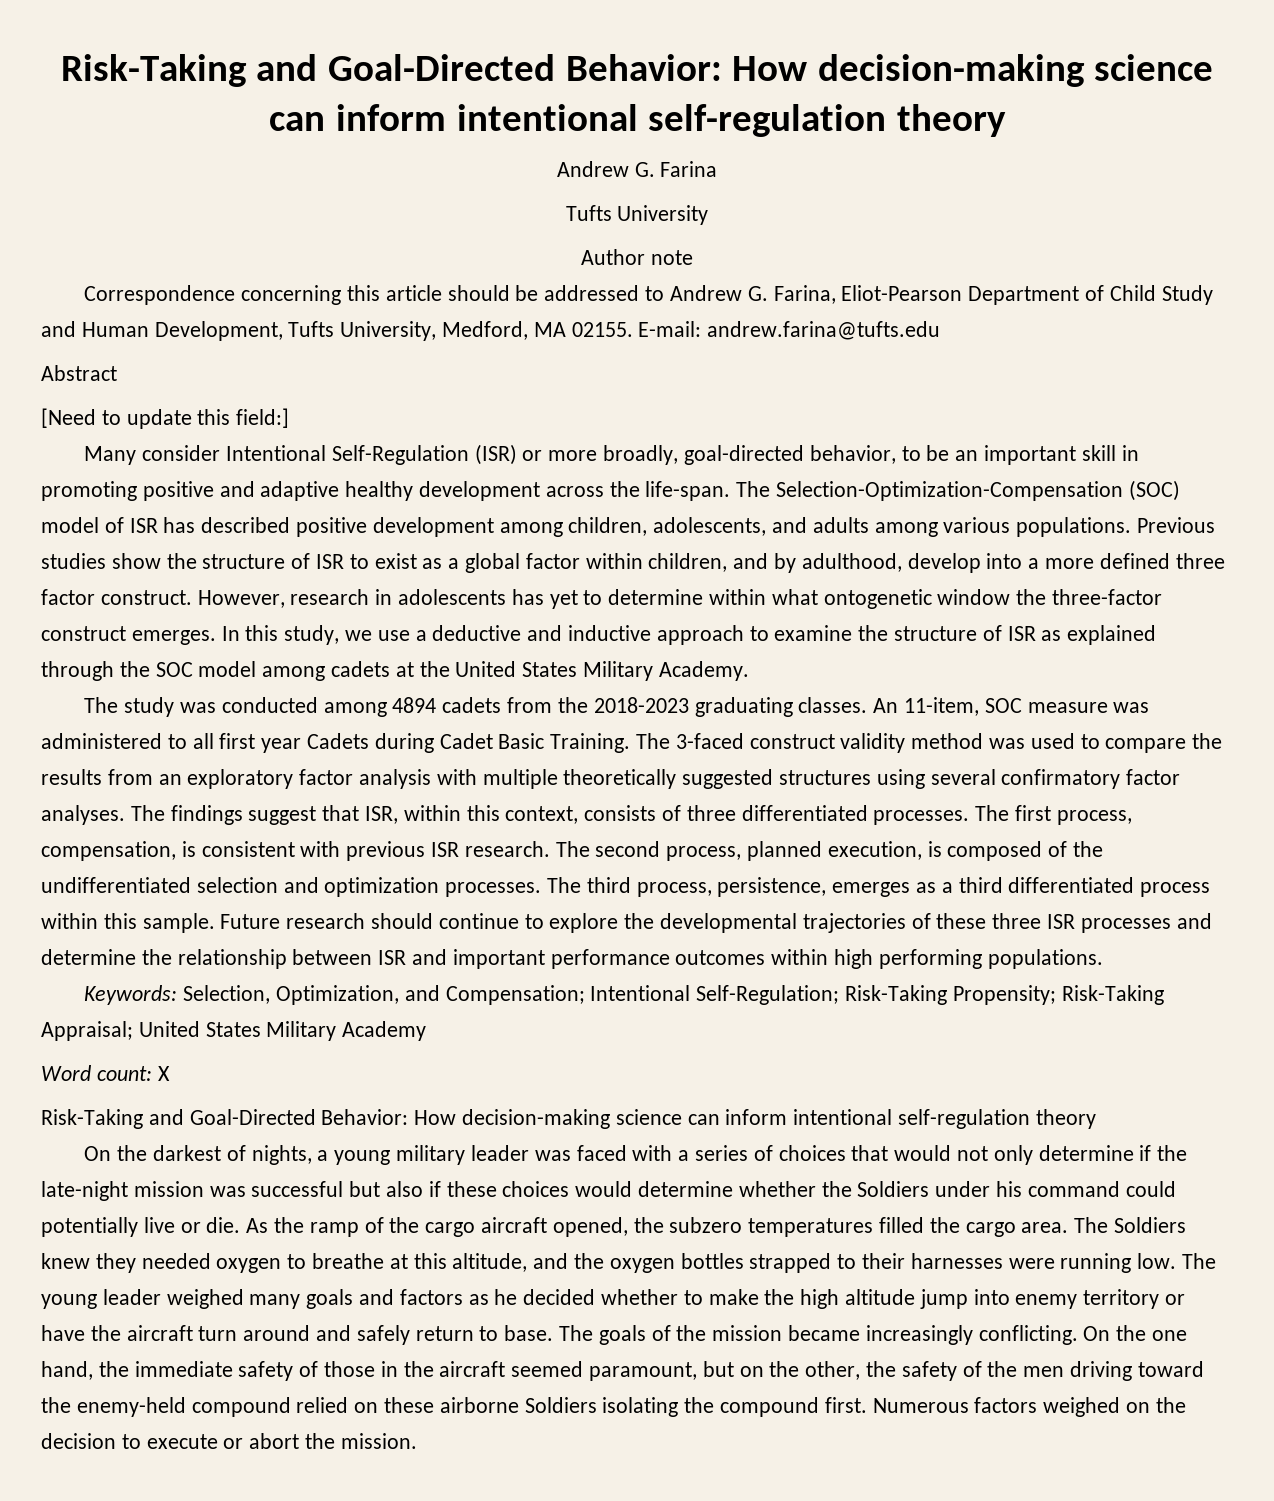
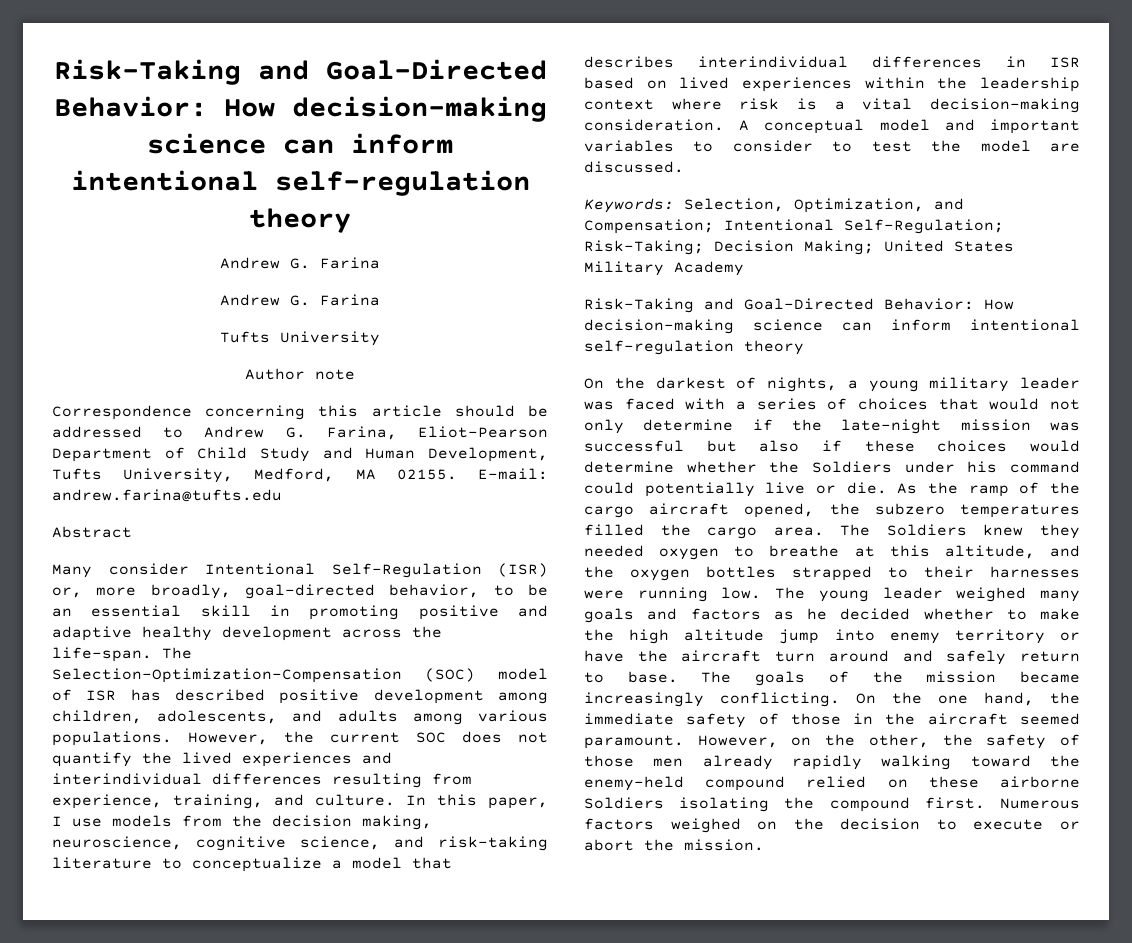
(718, 169) none -> [220,294,380,306] // Andrew G. Farina
[41,408,290,429] // [Need to update this field:] -> (132, 532) none
[522,450,543,461] or -> [52,587,82,598] or,
[983,445,1076,465] important -> [91,605,182,617] essential
[1137,517,1216,533] [41,553,1225,573] [41,589,1163,609] [41,625,1157,645] [41,661,749,681] [84,697,1150,717] [41,733,1223,753] [41,769,1181,789] [41,805,1132,825] [41,841,1104,861] [41,877,1211,897] [41,913,1212,933] [41,949,1103,969] Previous studies show the structure of ISR to exist as a global factor within children, and by adulthood, develop into a more defined three factor construct. However, research in adolescents has yet to determine within what ontogenetic window the three-factor construct emerges. In this study, we use a deductive and inductive approach to examine the structure of ISR as explained through the SOC model among cadets at the United States Military Academy. // The study was conducted among 4894 cadets from the 2018-2023 graduating classes. An 11-item, SOC measure was administered to all first year Cadets during Cadet Basic Training. The 3-faced construct validity method was used to compare the results from an exploratory factor analysis with multiple theoretically suggested structures using several confirmatory factor analyses. The findings suggest that ISR, within this context, consists of three differentiated processes. The first process, compensation, is consistent with previous ISR research. The second process, planned execution, is composed of the undifferentiated selection and optimization processes. The third process, persistence, emerges as a third differentiated process within this sample. Future research should continue to explore the developmental trajectories of these three ISR processes and determine the relationship between ISR and important performance outcomes within high performing populations. -> [188,731,548,745] [52,752,392,767] [52,773,472,788] [52,794,548,809] [52,815,432,830] [52,836,548,851] [52,857,452,872] [584,56,1080,68] [584,77,1080,92] [584,98,1080,113] [584,119,1080,134] [584,140,1080,152] [584,161,684,173] However, the current SOC does not quantify the lived experiences and interindividual differences resulting from experience, training, and culture. In this paper, I use models from the decision making, neuroscience, cognitive science, and risk-taking literature to conceptualize a model that describes interindividual differences in ISR based on lived experiences within the leadership context where risk is a vital decision-making consideration. A conceptual model and important variables to consider to test the model are discussed.
[845,985,1164,1005] [41,1021,133,1041] Risk-Taking Propensity; Risk-Taking Appraisal; -> [584,240,874,255] Risk-Taking; Decision Making;
[41,1065,170,1081] // Word count: X -> (744, 268) none
[589,1361,734,1381] paramount, but -> [584,735,778,749] paramount. However,
[987,1361,1133,1381] the men driving -> [584,755,952,770] those men already rapidly walking

